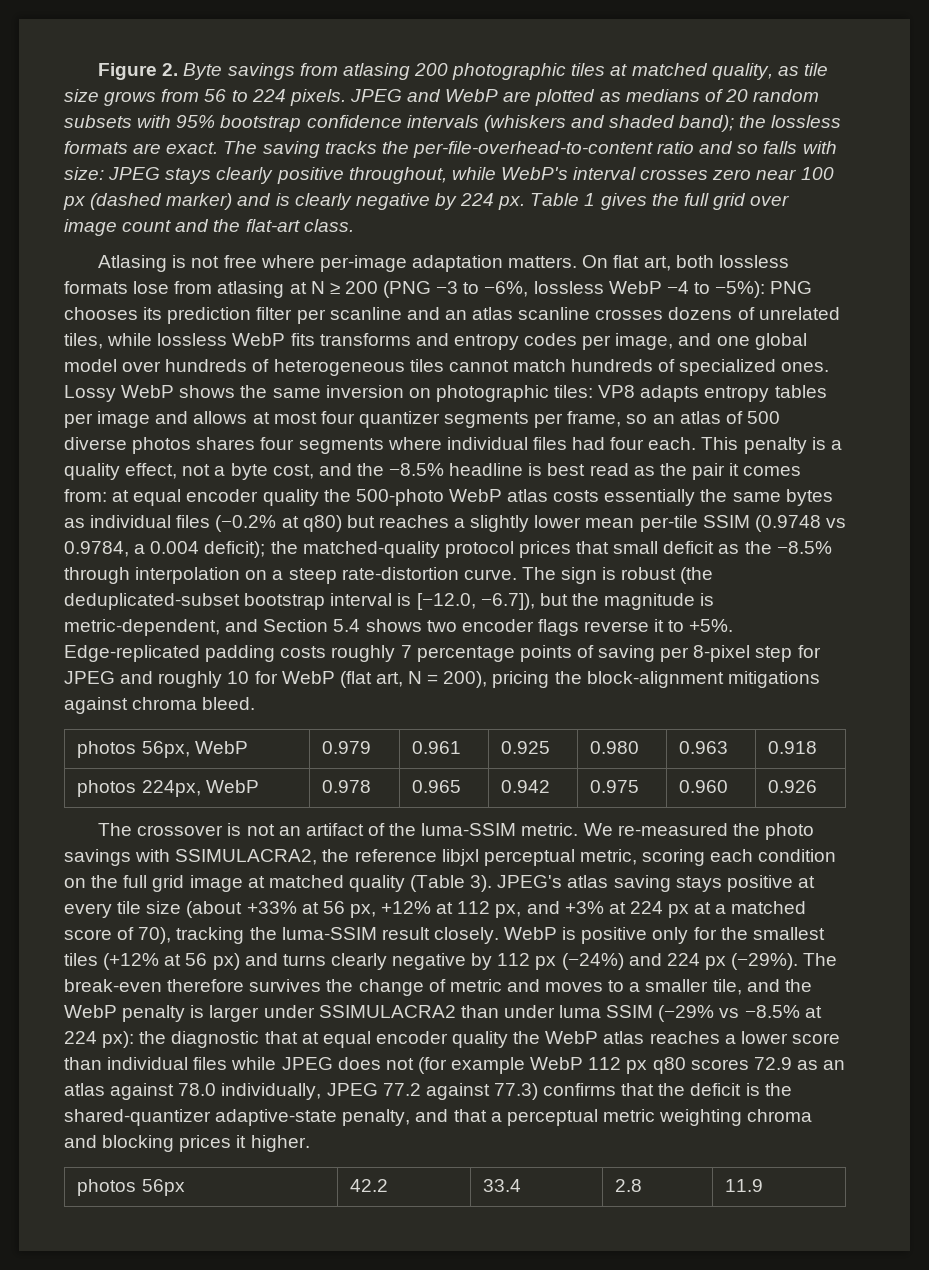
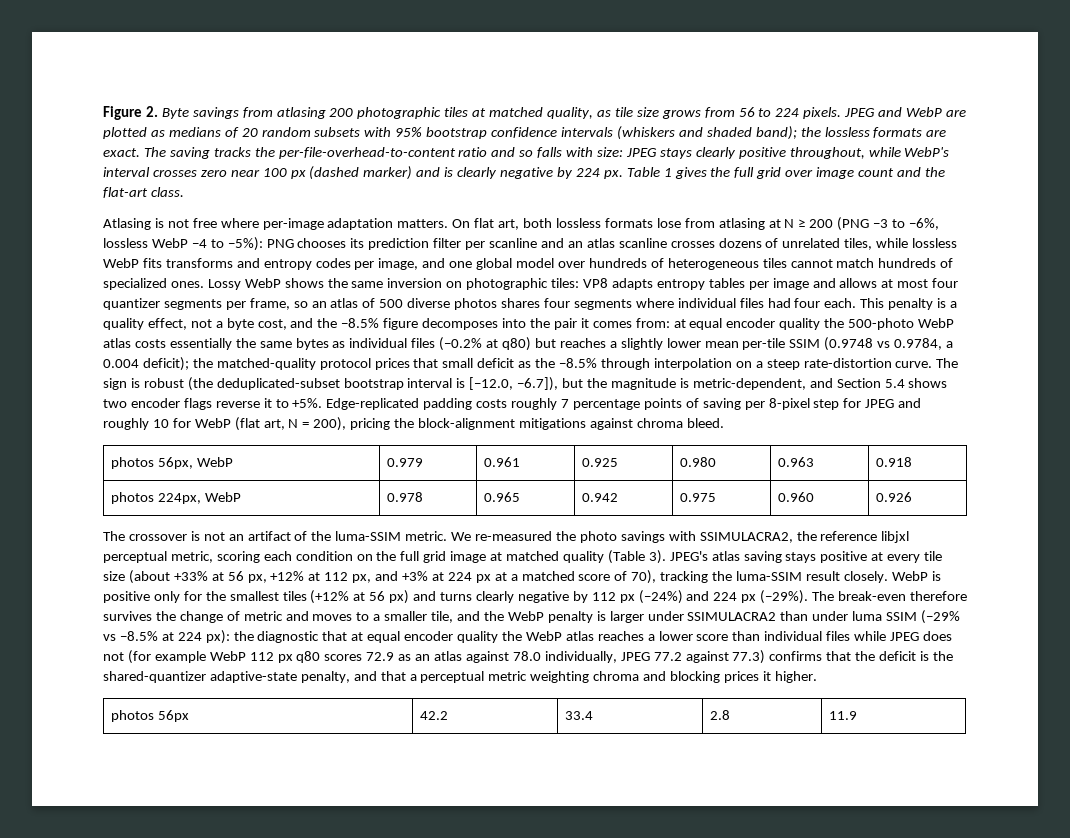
[449,463,655,476] headline is best read as -> [383,318,527,330] figure decomposes into

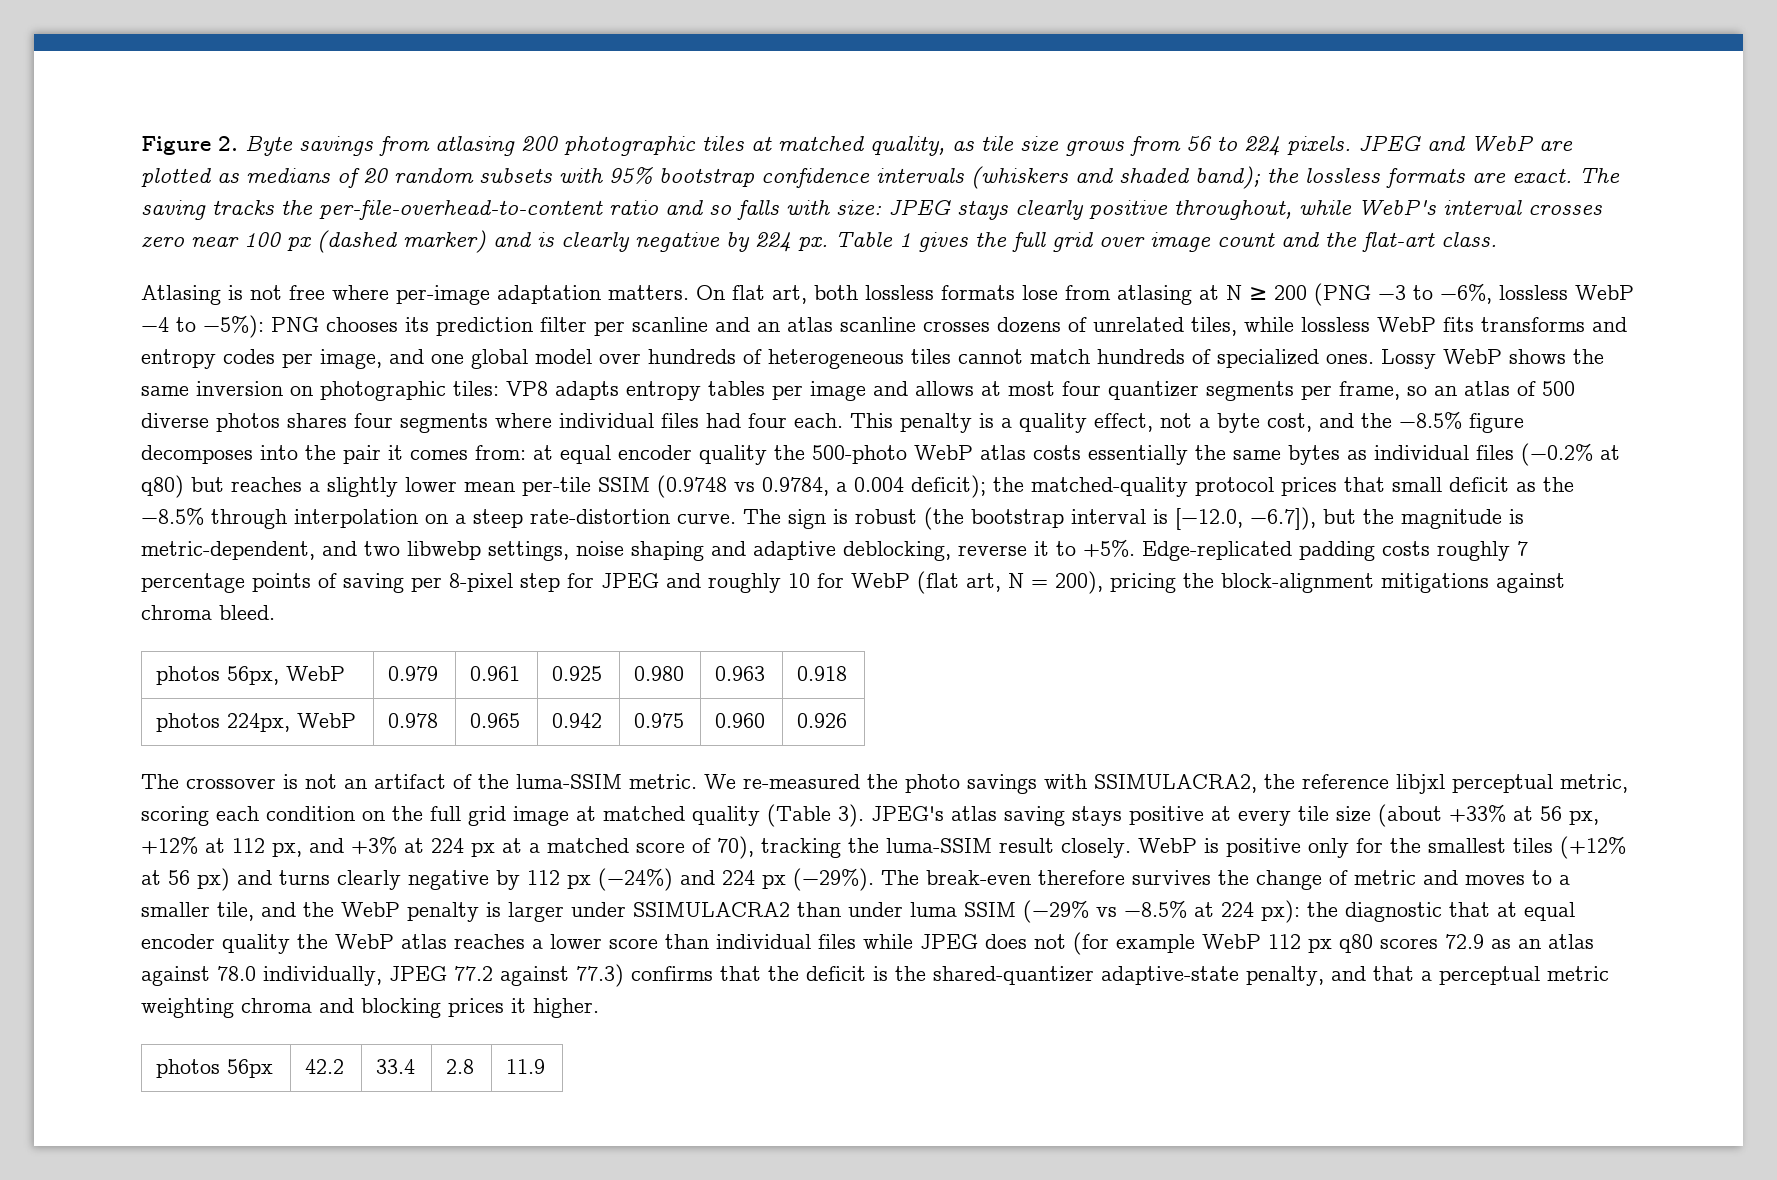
[216,378,340,390] deduplicated-subset -> (964, 518) none
[836,378,948,388] [103,398,212,410] Section 5.4 shows two encoder flags -> [364,541,951,561] two libwebp settings, noise shaping and adaptive deblocking,

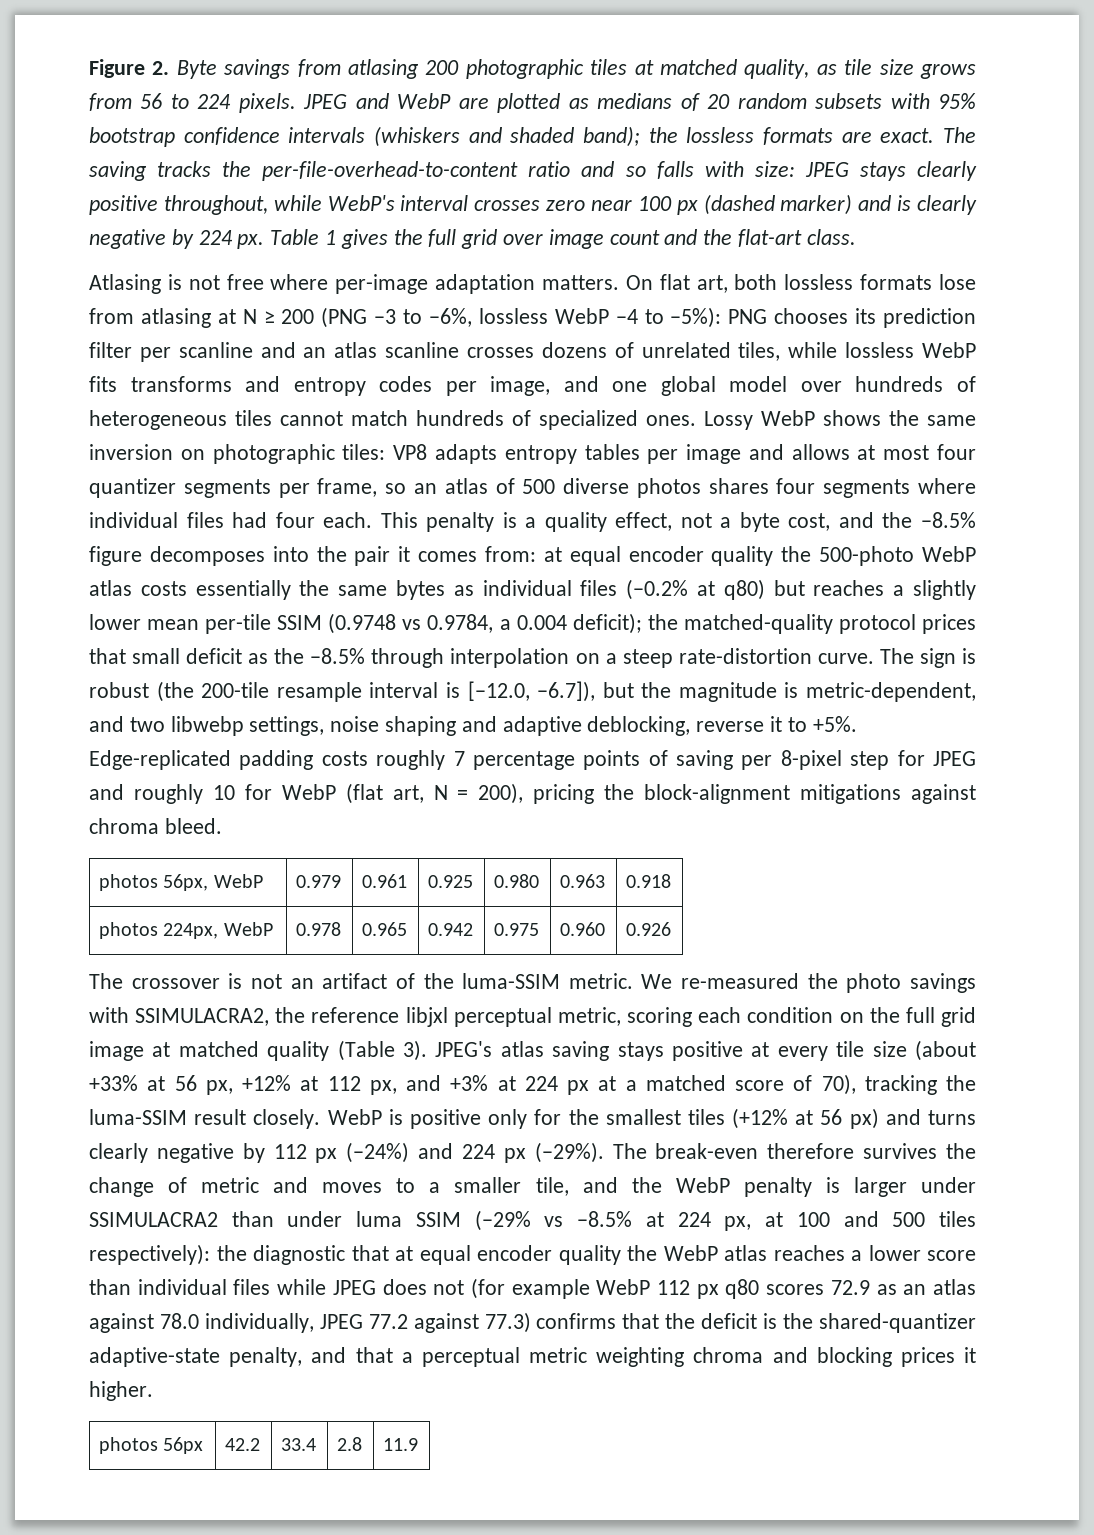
[971,509,1064,528] bootstrap -> [201,682,362,702] 200-tile resample
[1261,900,1300,923] px): -> [724,1211,977,1231] [89,1244,210,1265] px, at 100 and 500 tiles respectively):

